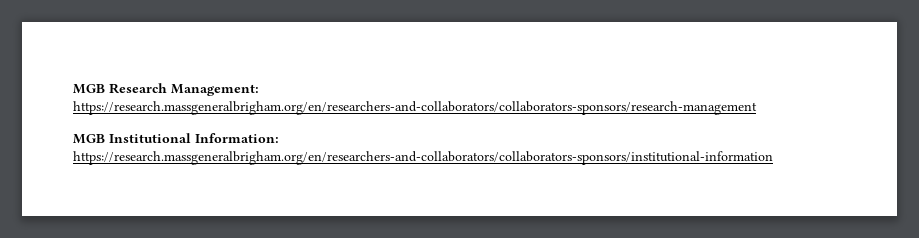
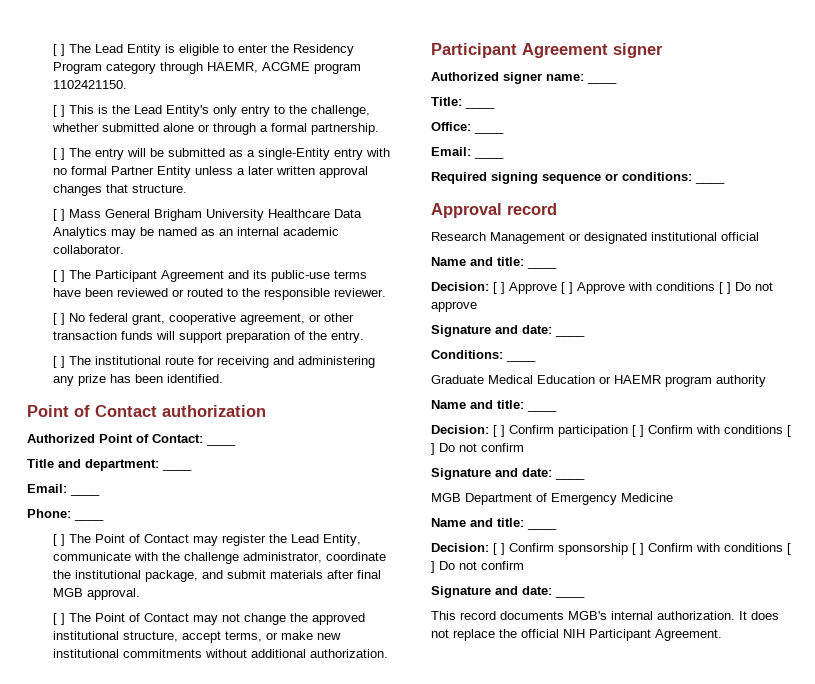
[73,83,259,96] [73,101,757,115] [73,133,279,144] [73,151,773,165] MGB Research Management: https://research.massgeneralbrigham.org/en/researchers-and-collaborators/collaborators-sponsors/research-management // MGB Institutional Information: https://research.massgeneralbrigham.org/en/researchers-and-collaborators/collaborators-sponsors/institutional-information -> [52,44,354,56] [52,62,361,74] [52,80,127,89] [52,105,370,117] [51,123,379,135] [52,148,390,160] [52,166,368,178] [52,184,187,196] [52,209,362,221] [52,227,339,239] [52,245,124,254] [52,270,367,282] [52,288,386,300] [52,313,354,325] [52,331,364,343] [52,356,375,368] [52,374,223,386] [27,405,266,417] [27,434,203,443] [206,443,236,446] [27,459,192,471] [27,484,67,493] [70,493,100,496] [27,509,71,518] [74,518,104,521] [52,534,361,546] [52,552,386,564] [52,570,381,582] [52,588,140,600] [52,613,365,625] [52,631,341,643] [52,649,388,658] [431,43,663,58] [431,72,584,84] [587,81,617,84] [431,97,462,106] [465,106,495,109] [431,122,471,131] [474,131,504,134] [431,147,471,156] [474,156,504,159] [431,172,692,184] [695,181,725,184] [431,203,557,218] [431,232,759,244] [431,257,524,266] [527,266,557,269] [431,282,773,294] [431,301,477,312] [431,325,552,337] [555,334,585,337] [431,350,503,359] [506,359,536,362] [431,375,766,387] [431,400,524,409] [527,409,557,412] [431,425,791,437] [431,443,524,455] [431,468,552,480] [555,477,585,480] [431,493,673,505] [431,518,524,527] [527,527,557,530] [431,543,791,555] [431,561,524,573] [431,586,552,598] [555,595,585,598] [431,611,779,620] [431,629,722,641] [ ] The Lead Entity is eligible to enter the Residency Program category through HAEMR, ACGME program 1102421150. // [ ] This is the Lead Entity's only entry to the challenge, whether submitted alone or through a formal partnership. // [ ] The entry will be submitted as a single-Entity entry with no formal Partner Entity unless a later written approval changes that structure. // [ ] Mass General Brigham University Healthcare Data Analytics may be named as an internal academic collaborator. // [ ] The Participant Agreement and its public-use terms have been reviewed or routed to the responsible reviewer. // [ ] No federal grant, cooperative agreement, or other transaction funds will support preparation of the entry. // [ ] The institutional route for receiving and administering any prize has been identified. // Point of Contact authorization // Authorized Point of Contact: ____ // Title and department: ____ // Email: ____ // Phone: ____ // [ ] The Point of Contact may register the Lead Entity, communicate with the challenge administrator, coordinate the institutional package, and submit materials after final MGB approval. // [ ] The Point of Contact may not change the approved institutional structure, accept terms, or make new institutional commitments without additional authorization. // Participant Agreement signer // Authorized signer name: ____ // Title: ____ // Office: ____ // Email: ____ // Required signing sequence or conditions: ____ // Approval record // Research Management or designated institutional official // Name and title: ____ // Decision: [ ] Approve [ ] Approve with conditions [ ] Do not approve // Signature and date: ____ // Conditions: ____ // Graduate Medical Education or HAEMR program authority // Name and title: ____ // Decision: [ ] Confirm participation [ ] Confirm with conditions [ ] Do not confirm // Signature and date: ____ // MGB Department of Emergency Medicine // Name and title: ____ // Decision: [ ] Confirm sponsorship [ ] Confirm with conditions [ ] Do not confirm // Signature and date: ____ // This record documents MGB's internal authorization. It does not replace the official NIH Participant Agreement.

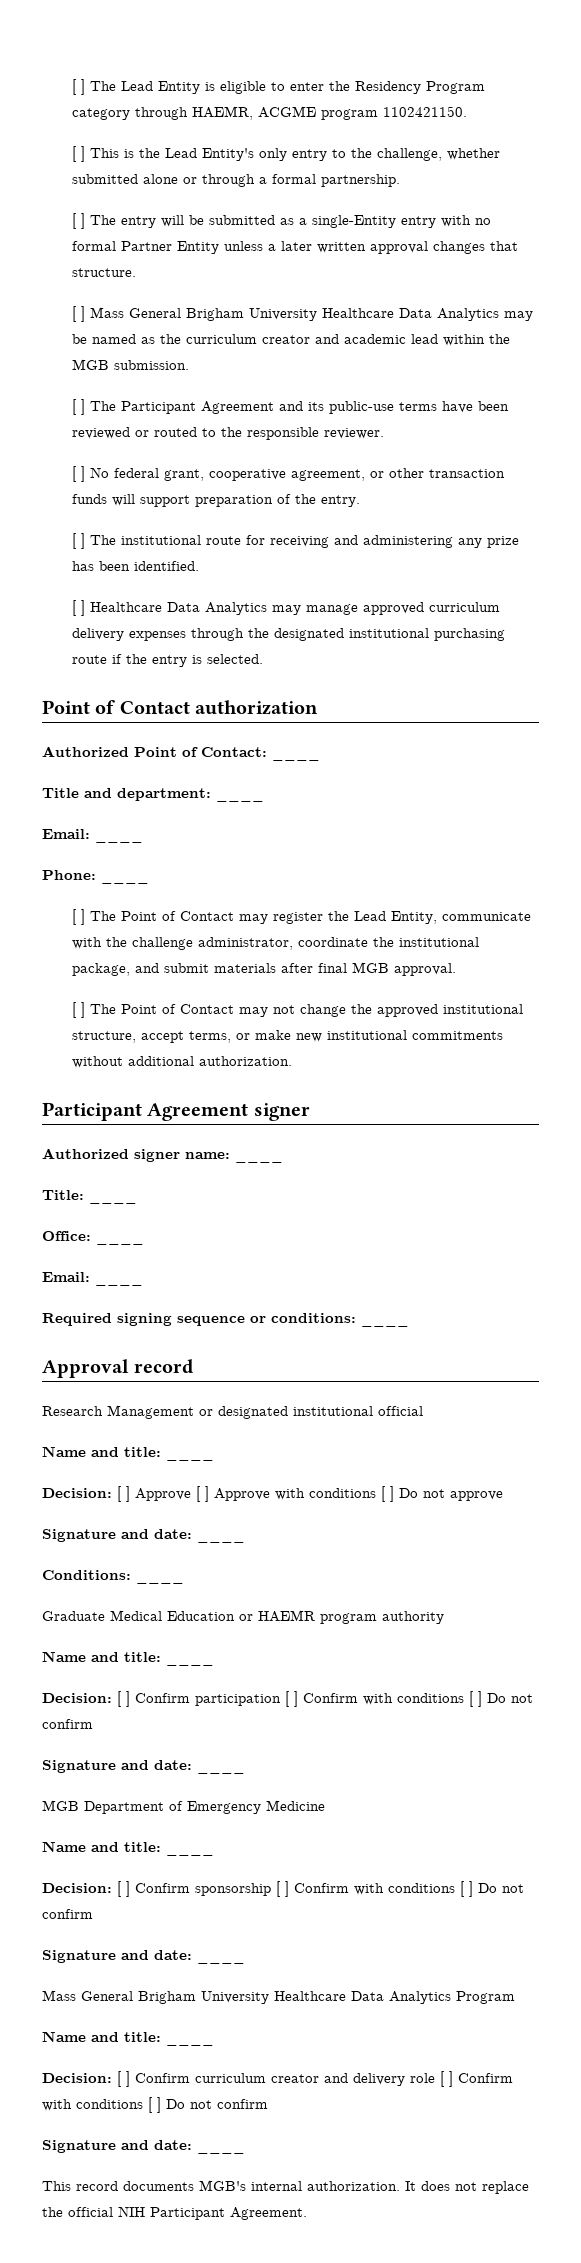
[218,227,339,236] [52,245,124,254] an internal academic collaborator. -> [159,334,510,346] [71,359,189,370] the curriculum creator and academic lead within the MGB submission.
(223, 378) none -> [71,600,500,616] [71,628,505,641] [71,654,263,667] // [ ] Healthcare Data Analytics may manage approved curriculum delivery expenses through the designated institutional purchasing route if the entry is selected.
(585, 596) none -> [42,1990,515,2004] [42,2031,161,2042] [166,2042,214,2046] [42,2071,513,2087] [42,2097,268,2113] [42,2140,192,2153] [197,2150,245,2154] // Mass General Brigham University Healthcare Data Analytics Program // Name and title: ____ // Decision: [ ] Confirm curriculum creator and delivery role [ ] Confirm with conditions [ ] Do not confirm // Signature and date: ____

